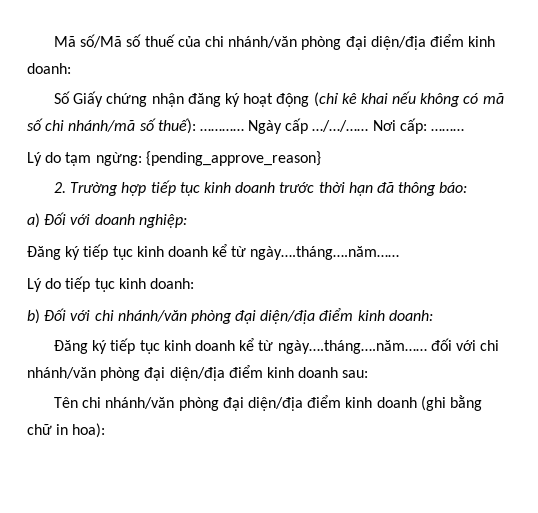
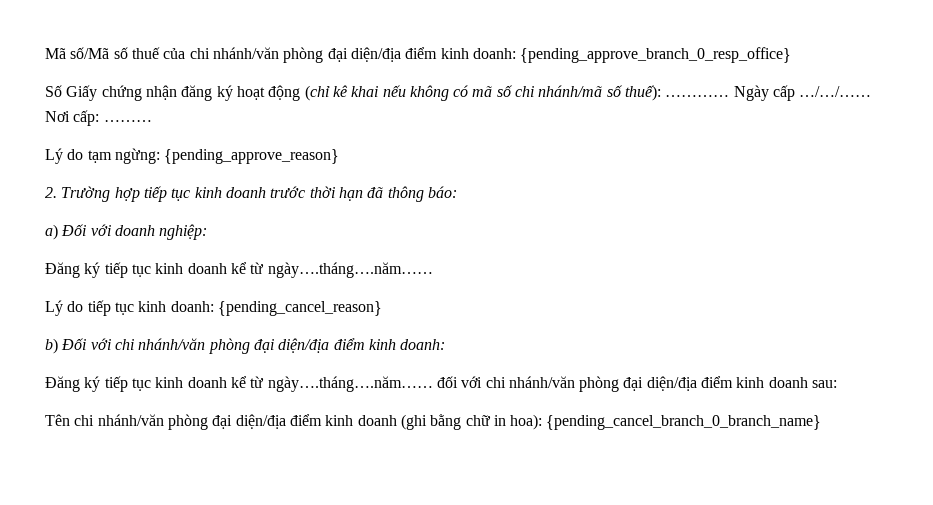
(71, 68) none -> [520,47,792,63] {pending_approve_branch_0_resp_office}
(194, 283) none -> [217,301,382,316] {pending_cancel_reason}
(106, 430) none -> [546,415,822,430] {pending_cancel_branch_0_branch_name}

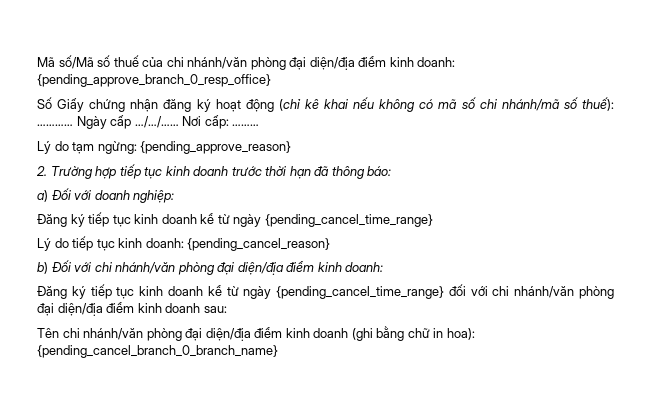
[267,262,433,278] ngày….tháng….năm…… -> [233,214,433,227] ngày {pending_cancel_time_range}
[267,376,433,392] ngày….tháng….năm…… -> [243,286,445,299] ngày {pending_cancel_time_range}

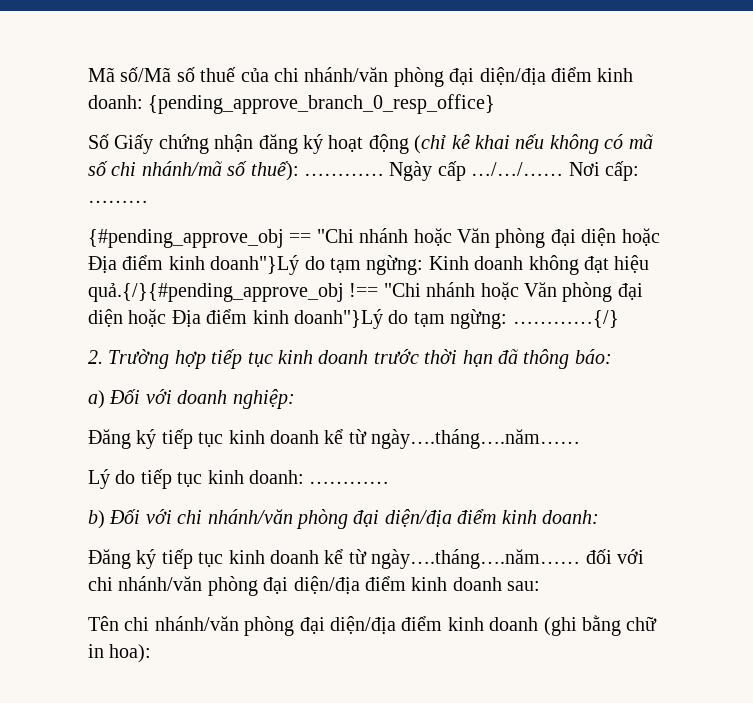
[37,141,292,154] Lý do tạm ngừng: {pending_approve_reason} -> [88,228,660,248] [88,255,650,275] [88,282,643,302] [88,309,619,329] {#pending_approve_obj == "Chi nhánh hoặc Văn phòng đại diện hoặc Địa điểm kinh doanh"}Lý do tạm ngừng: Kinh doanh không đạt hiệu quả.{/}{#pending_approve_obj !== "Chi nhánh hoặc Văn phòng đại diện hoặc Địa điểm kinh doanh"}Lý do tạm ngừng: …………{/}
[233,214,433,227] ngày {pending_cancel_time_range} -> [371,429,581,449] ngày….tháng….năm……
[187,238,331,251] {pending_cancel_reason} -> [309,481,390,484] …………
[243,286,445,299] ngày {pending_cancel_time_range} -> [371,549,581,569] ngày….tháng….năm……
[37,345,278,358] {pending_cancel_branch_0_branch_name} -> (152, 653) none

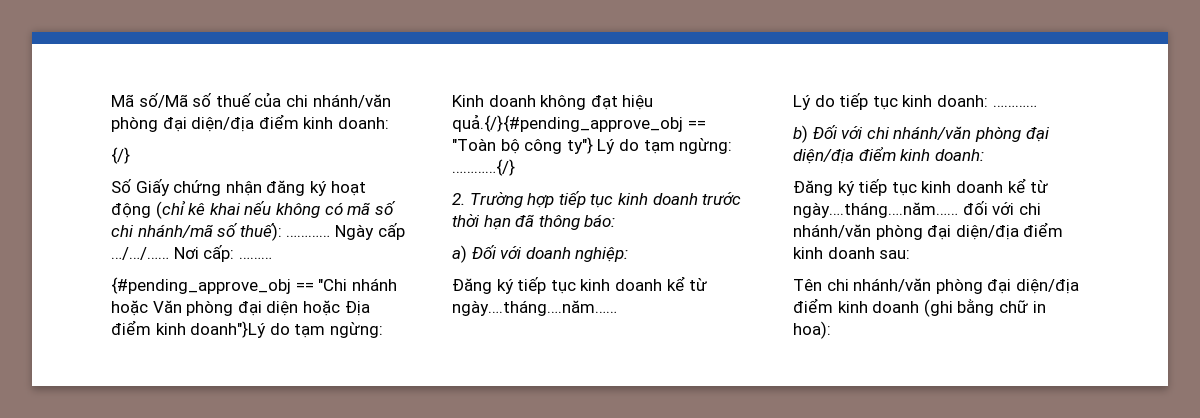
[148,94,496,114] {pending_approve_branch_0_resp_office} -> [111,147,130,164] // {/}
[349,282,643,302] [88,309,383,329] !== "Chi nhánh hoặc Văn phòng đại diện hoặc Địa điểm kinh doanh"}Lý -> [687,120,706,129] [452,137,616,154] == "Toàn bộ công ty"} Lý

